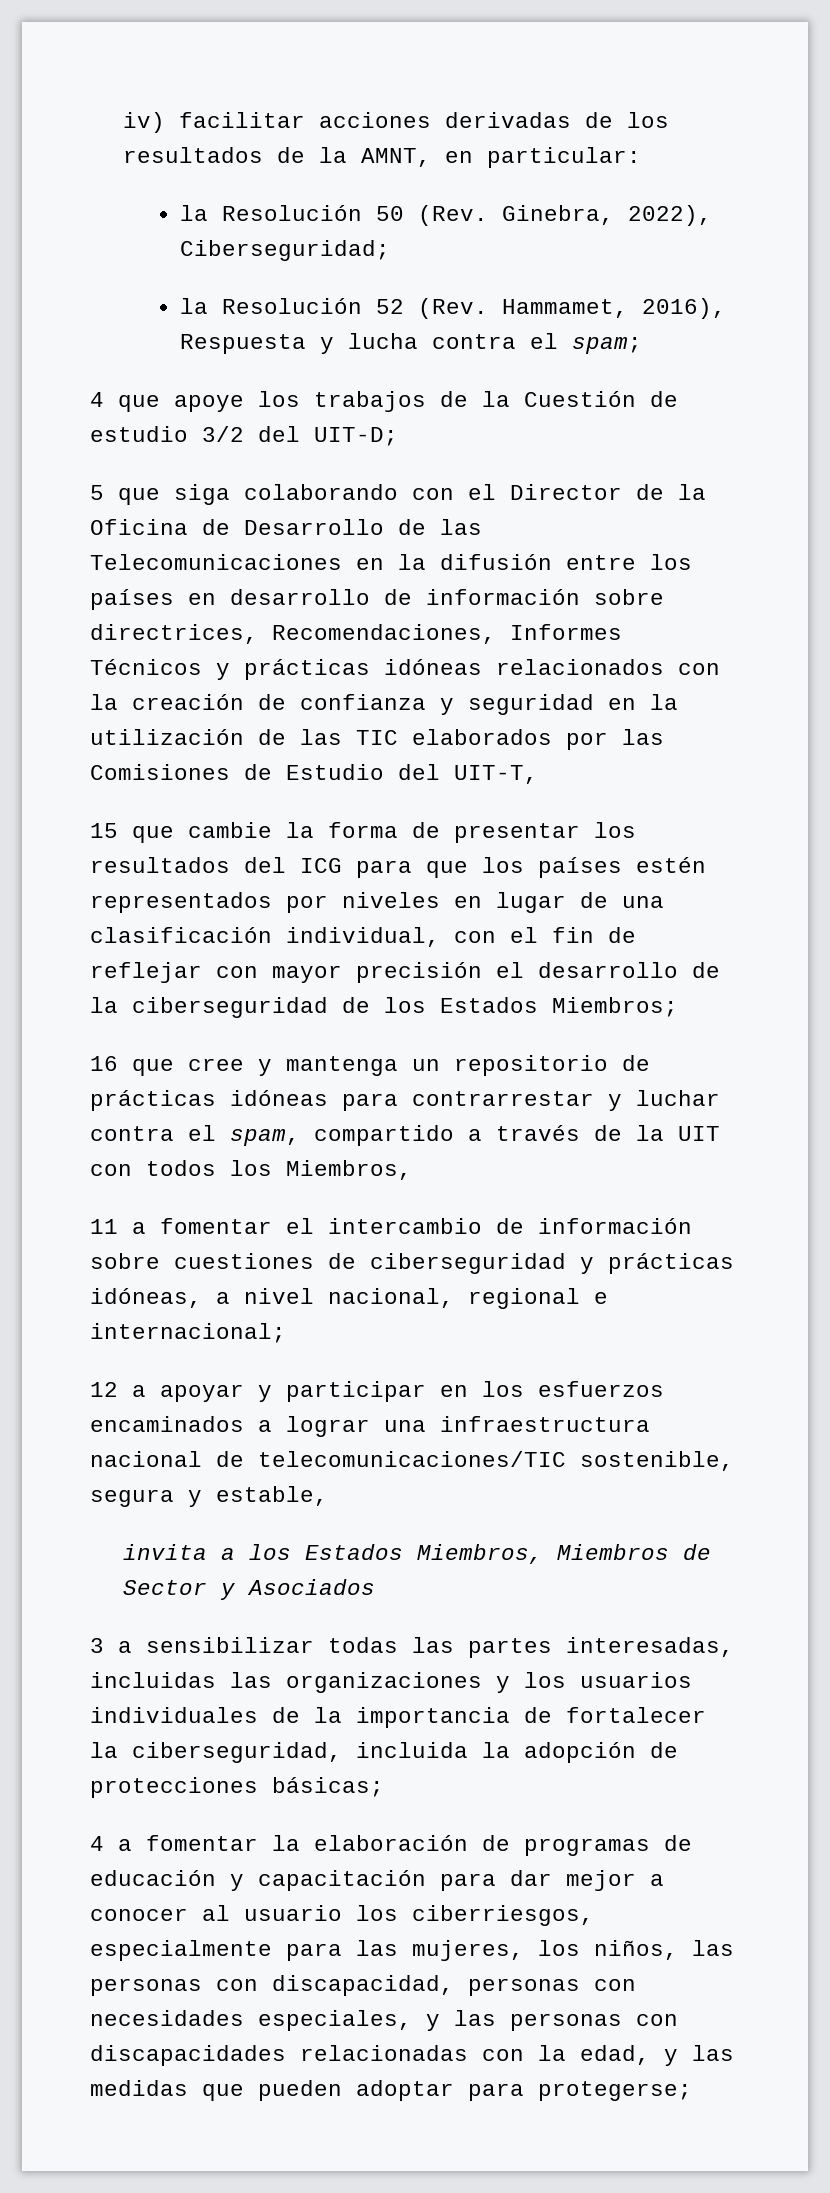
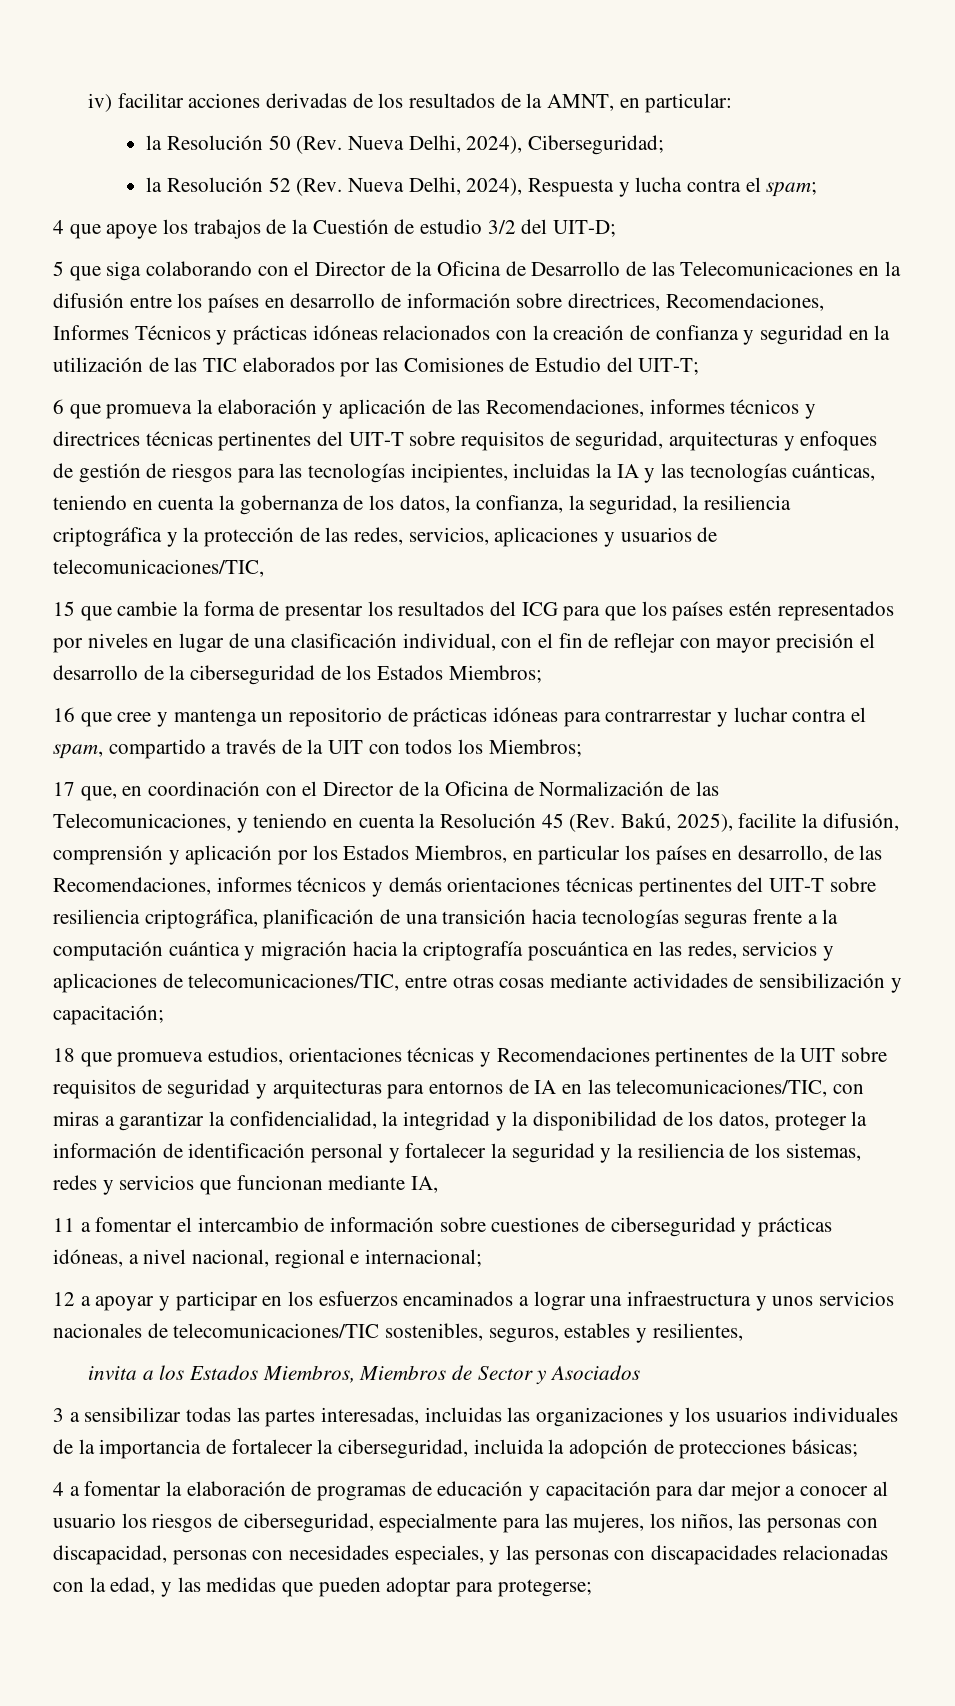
[502,205,713,226] Ginebra, 2022), -> [347,135,523,154] Nueva Delhi, 2024),
[502,298,727,319] Hammamet, 2016), -> [347,177,523,196] Nueva Delhi, 2024),
[454,765,538,784] UIT-T, -> [638,358,700,375] [53,399,817,419] [53,431,878,451] [53,463,876,483] [53,495,791,515] [53,527,718,547] [53,559,264,577] UIT-T; // 6 que promueva la elaboración y aplicación de las Recomendaciones, informes técnicos y directrices técnicas pertinentes del UIT-T sobre requisitos de seguridad, arquitecturas y enfoques de gestión de riesgos para las tecnologías incipientes, incluidas la IA y las tecnologías cuánticas, teniendo en cuenta la gobernanza de los datos, la confianza, la seguridad, la resiliencia criptográfica y la protección de las redes, servicios, aplicaciones y usuarios de telecomunicaciones/TIC,
[286,1160,412,1180] Miembros, -> [488,739,582,757] [53,781,719,801] [53,813,899,833] [53,845,883,865] [53,877,876,897] [53,909,839,929] [53,941,835,961] [53,973,902,993] [53,1005,164,1025] [53,1047,888,1067] [53,1079,865,1099] [53,1111,868,1131] [53,1143,861,1163] [53,1175,439,1195] Miembros; // 17 que, en coordinación con el Director de la Oficina de Normalización de las Telecomunicaciones, y teniendo en cuenta la Resolución 45 (Rev. Bakú, 2025), facilite la difusión, comprensión y aplicación por los Estados Miembros, en particular los países en desarrollo, de las Recomendaciones, informes técnicos y demás orientaciones técnicas pertinentes del UIT-T sobre resiliencia criptográfica, planificación de una transición hacia tecnologías seguras frente a la computación cuántica y migración hacia la criptografía poscuántica en las redes, servicios y aplicaciones de telecomunicaciones/TIC, entre otras cosas mediante actividades de sensibilización y capacitación; // 18 que promueva estudios, orientaciones técnicas y Recomendaciones pertinentes de la UIT sobre requisitos de seguridad y arquitecturas para entornos de IA en las telecomunicaciones/TIC, con miras a garantizar la confidencialidad, la integridad y la disponibilidad de los datos, proteger la información de identificación personal y fortalecer la seguridad y la resiliencia de los sistemas, redes y servicios que funcionan mediante IA,
[90,1451,734,1471] [90,1486,328,1507] nacional de telecomunicaciones/TIC sostenible, segura y estable, -> [755,1291,895,1311] [53,1323,743,1343] y unos servicios nacionales de telecomunicaciones/TIC sostenibles, seguros, estables y resilientes,
[412,1905,594,1926] ciberriesgos, -> [152,1513,374,1533] riesgos de ciberseguridad,

